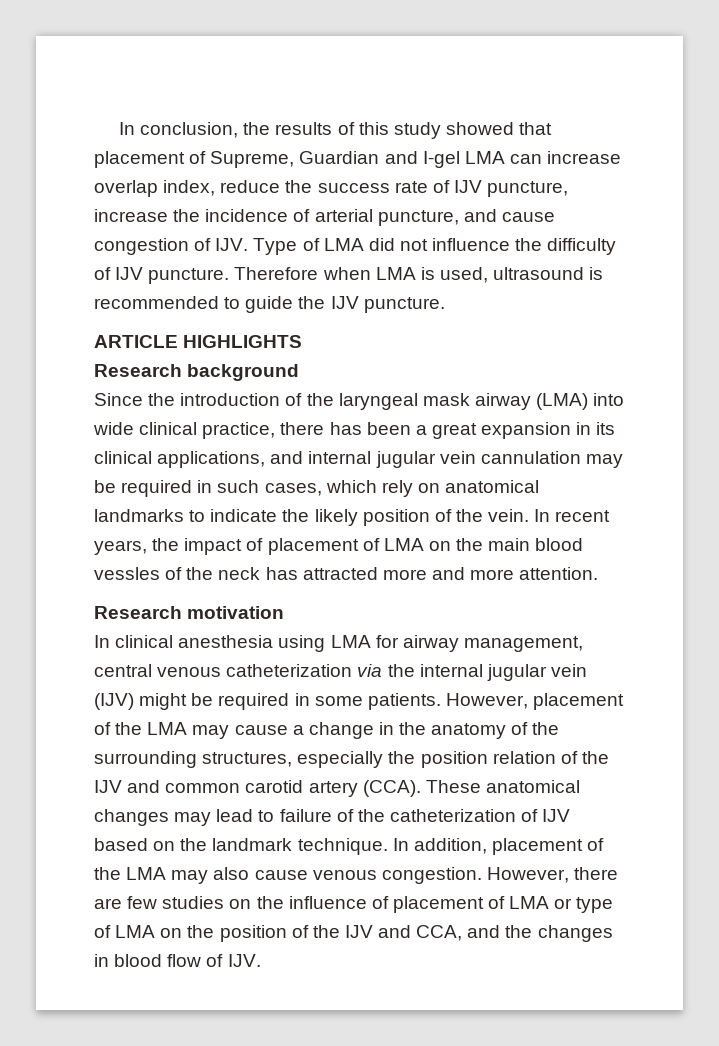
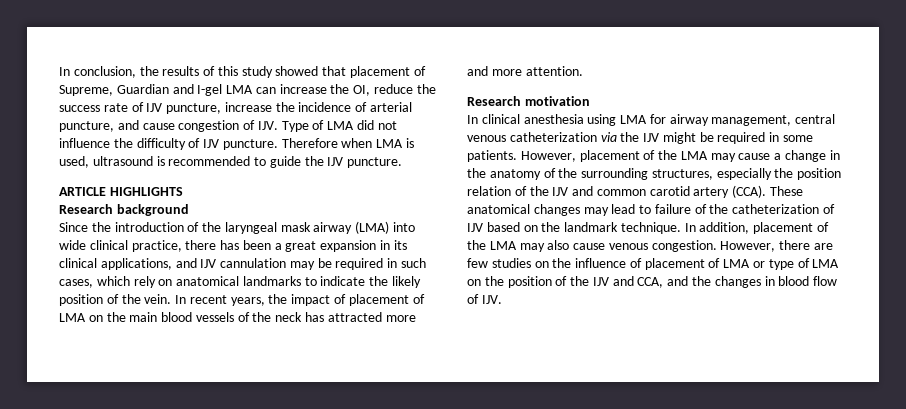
[94,180,216,197] overlap index, -> [330,84,371,96] the OI,
[308,451,476,468] internal jugular vein -> [200,259,217,268] IJV
[94,567,160,580] vessles -> [195,312,234,322] vessels
[419,664,587,681] [94,693,134,710] internal jugular vein (IJV) -> [643,133,660,142] IJV

